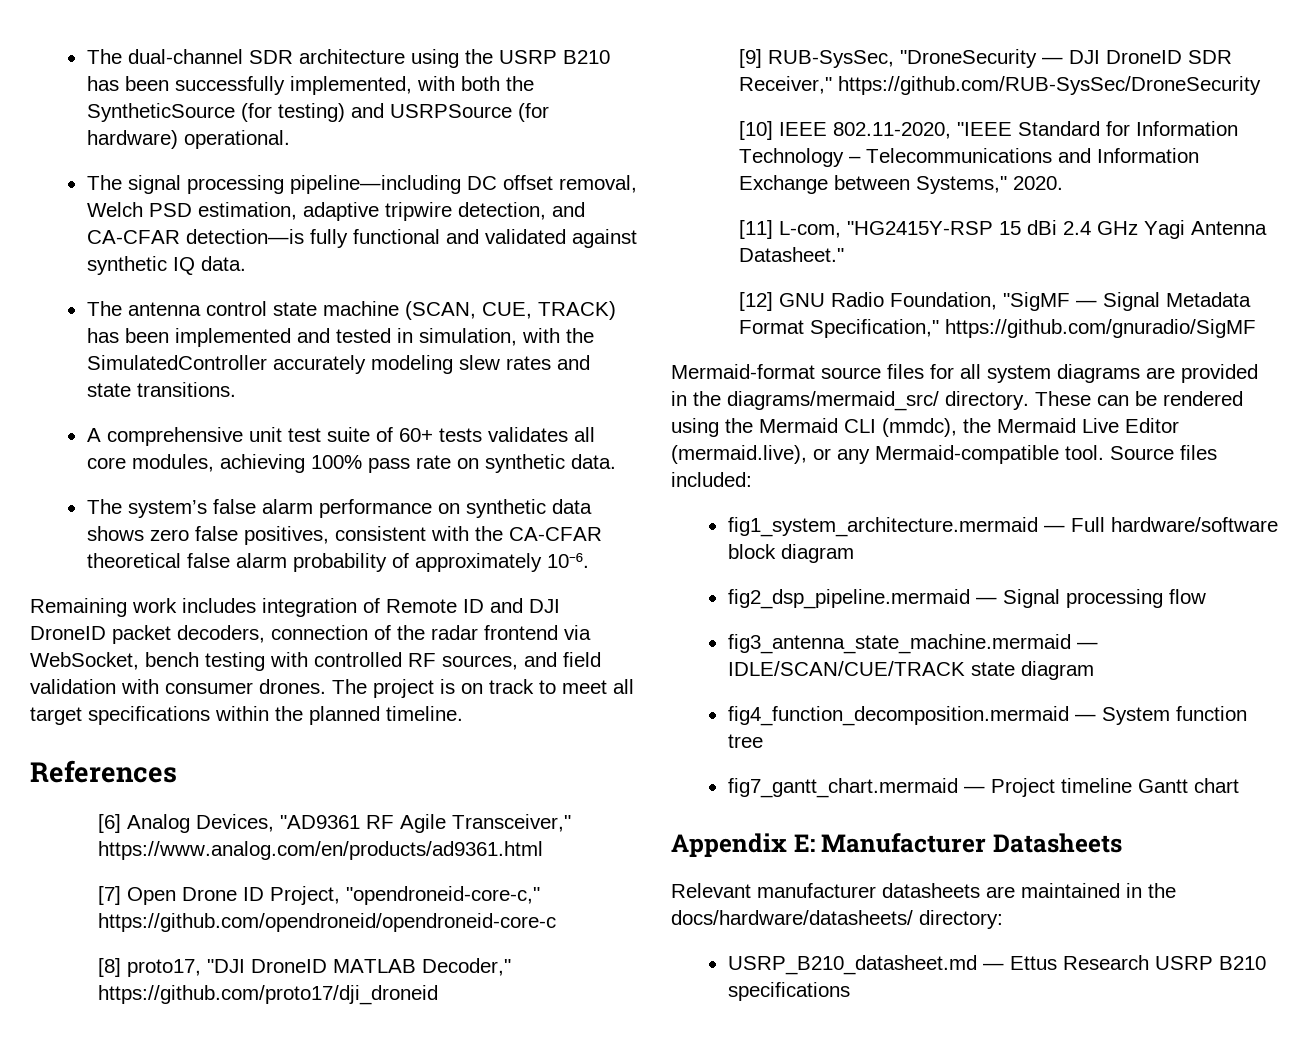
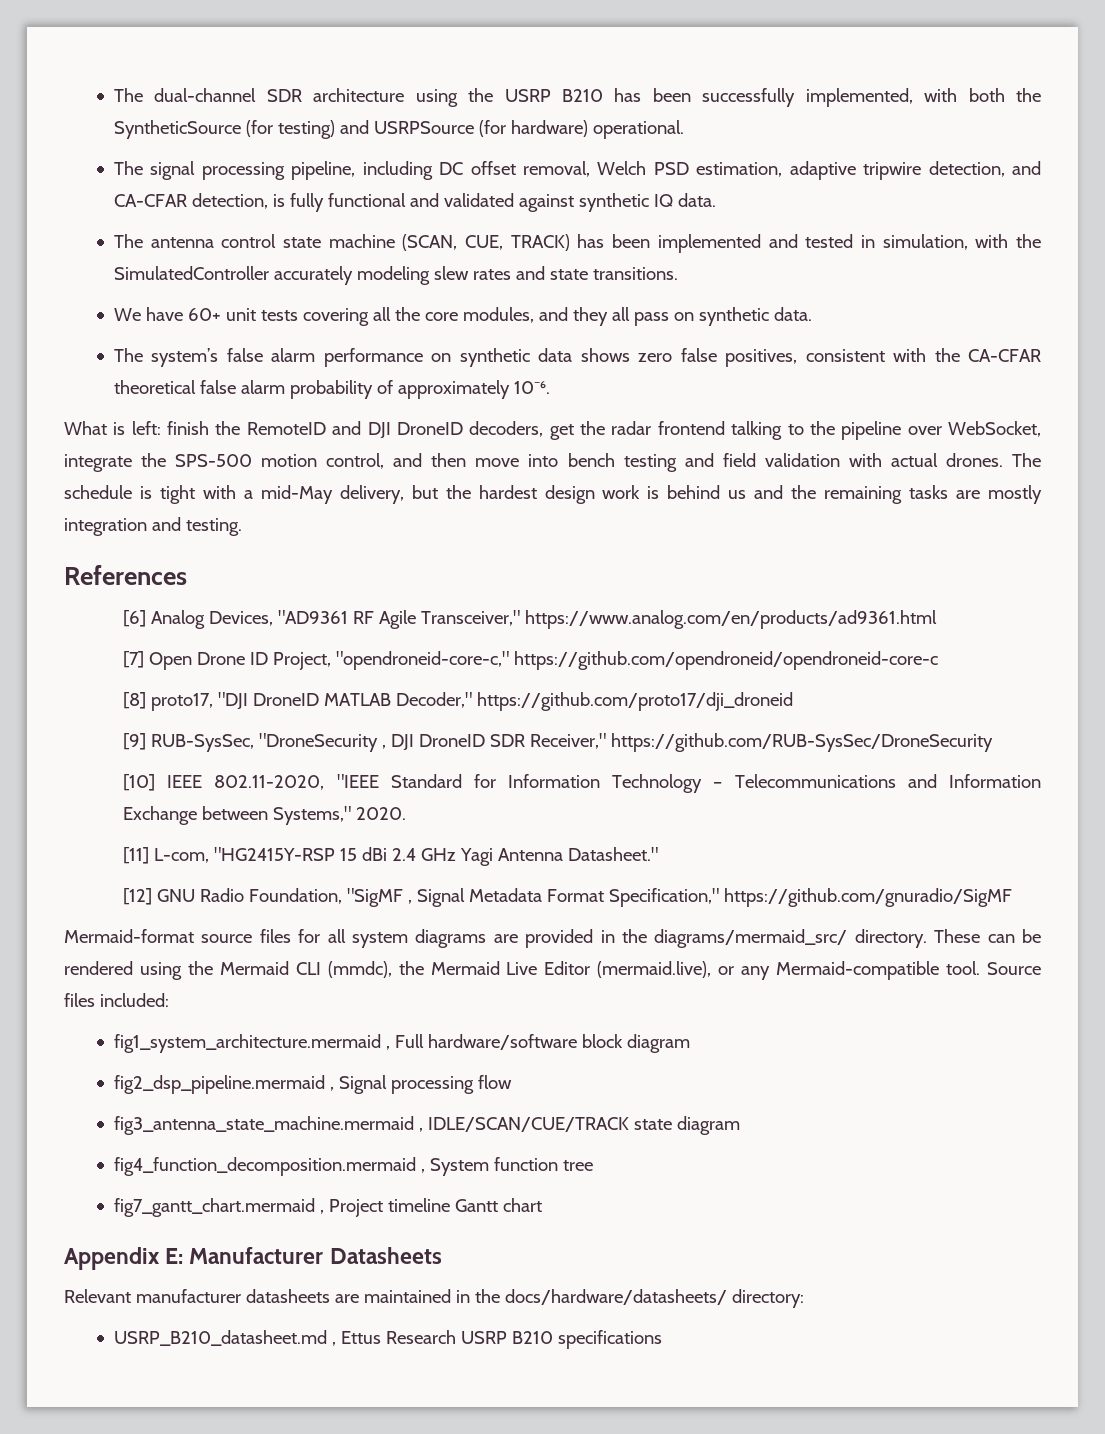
[289,175,461,194] pipeline—including -> [291,161,433,180] pipeline, including
[185,229,304,244] detection—is -> [191,193,285,209] detection, is
[86,427,595,446] [86,454,451,473] A comprehensive unit test suite of 60+ tests validates all core modules, achieving 100% pass rate -> [113,307,669,326] We have 60+ unit tests covering all the core modules, and they all pass
[30,598,560,617] [30,625,591,644] [30,652,518,671] Remaining work includes integration of Remote ID and DJI DroneID packet decoders, connection of the radar frontend via WebSocket, bench testing with controlled RF sources, -> [64,421,1041,440] [64,453,677,472] What is left: finish the RemoteID and DJI DroneID decoders, get the radar frontend talking to the pipeline over WebSocket, integrate the SPS-500 motion control, and then move into bench testing
[165,682,253,694] consumer -> [890,453,938,467] actual
[373,679,634,698] [30,706,463,725] project is on track to meet all target specifications within the planned timeline. -> [64,485,1043,504] [64,517,242,536] schedule is tight with a mid-May delivery, but the hardest design work is behind us and the remaining tasks are mostly integration and testing.
[1042,57,1064,64] — -> [382,745,387,749] ,
[1076,300,1098,307] — -> [408,900,413,904] ,
[1043,525,1065,532] — -> [385,1046,390,1050] ,
[975,597,997,604] — -> [329,1087,334,1091] ,
[1076,642,1098,649] — -> [418,1128,423,1132] ,
[1074,714,1096,721] — -> [420,1169,425,1173] ,
[963,786,985,793] — -> [319,1210,324,1214] ,
[982,963,1004,970] — -> [331,1342,336,1346] ,

